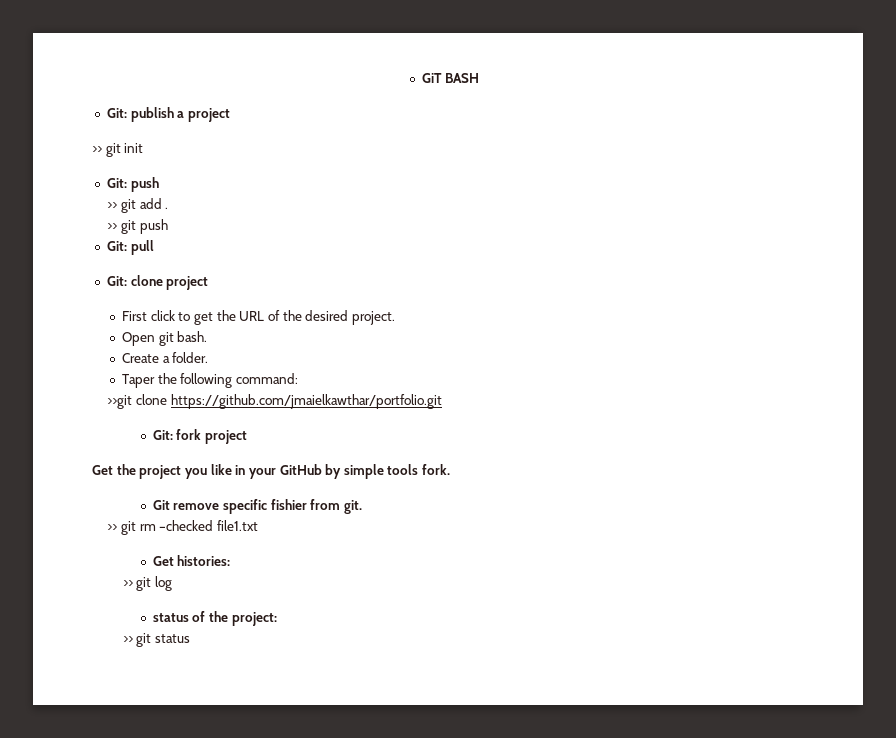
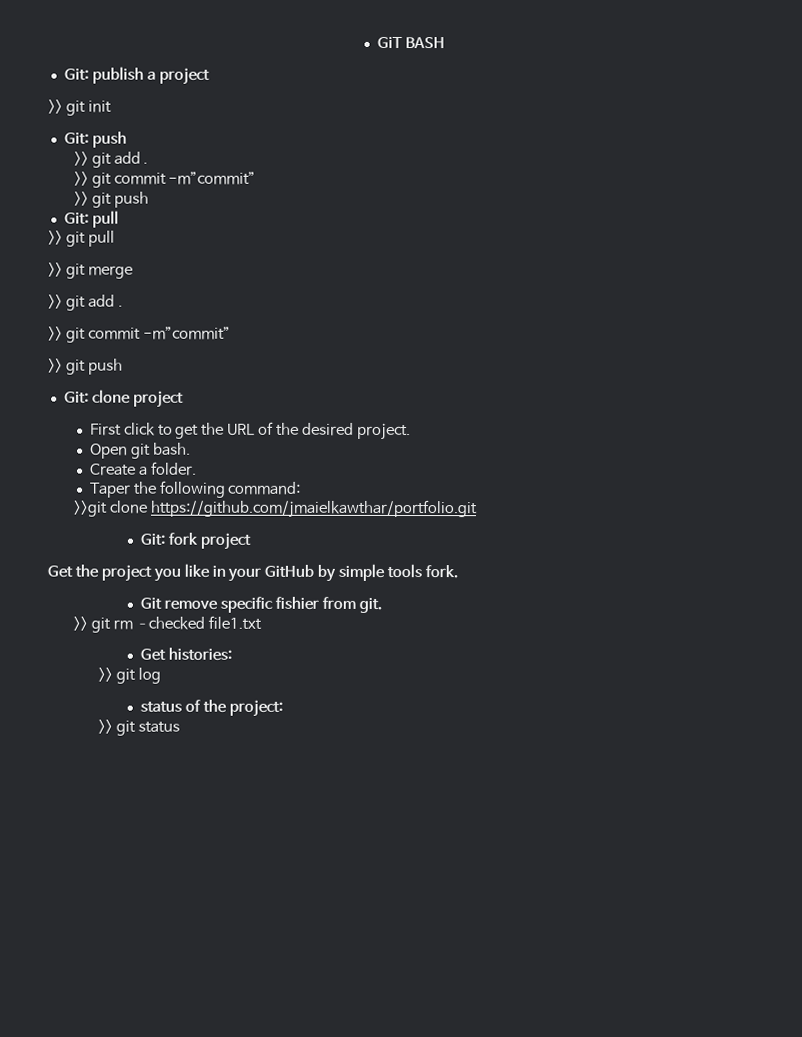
(169, 208) none -> [73,171,257,188] // >> git commit -m”commit”
(154, 247) none -> [48,230,115,247] [48,262,133,279] [48,294,123,311] [48,326,231,343] [48,358,123,375] // >> git pull // >> git merge // >> git add . // >> git commit -m”commit” // >> git push

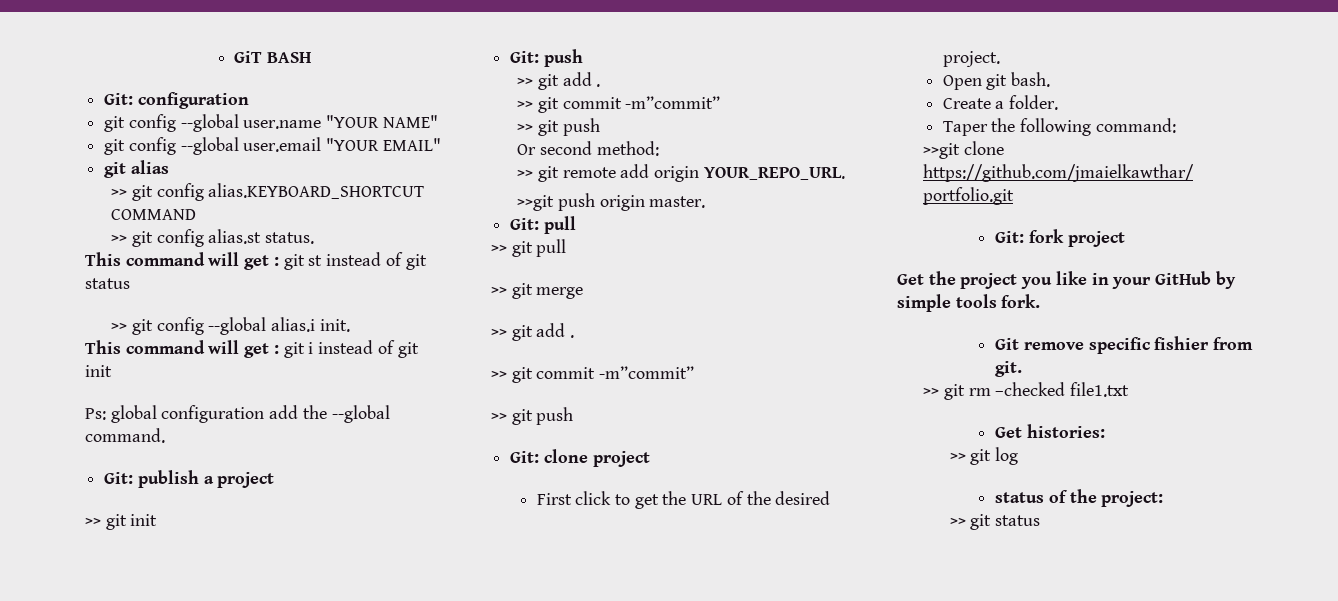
(445, 43) none -> [104,92,249,109] [104,114,438,132] [104,137,441,155] [104,160,169,178] [111,183,425,201] [111,209,197,220] [111,229,315,247] [85,252,427,270] [85,278,130,289] [111,317,350,335] [85,340,419,358] [85,365,112,377] [85,405,390,423] [85,428,165,443] // Git: configuration // git config --global user.name "YOUR NAME" // git config --global user.email "YOUR EMAIL" // git alias // >> git config alias.KEYBOARD_SHORTCUT COMMAND // >> git config alias.st status. // This command will get : git st instead of git status // >> git config --global alias.i init. // This command will get : git i instead of git init // Ps: global configuration add the --global command.
(149, 199) none -> [517,141,659,156] [517,164,845,182] [517,193,706,211] // Or second method: // >> git remote add origin YOUR_REPO_URL. // >>git push origin master.

